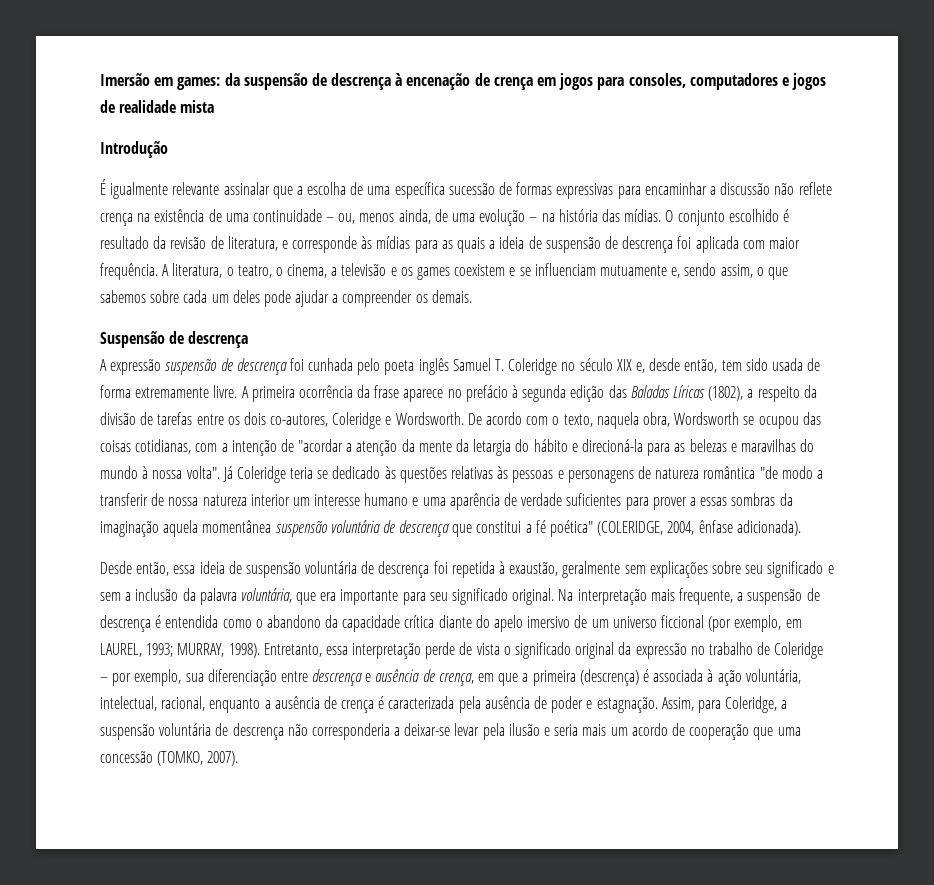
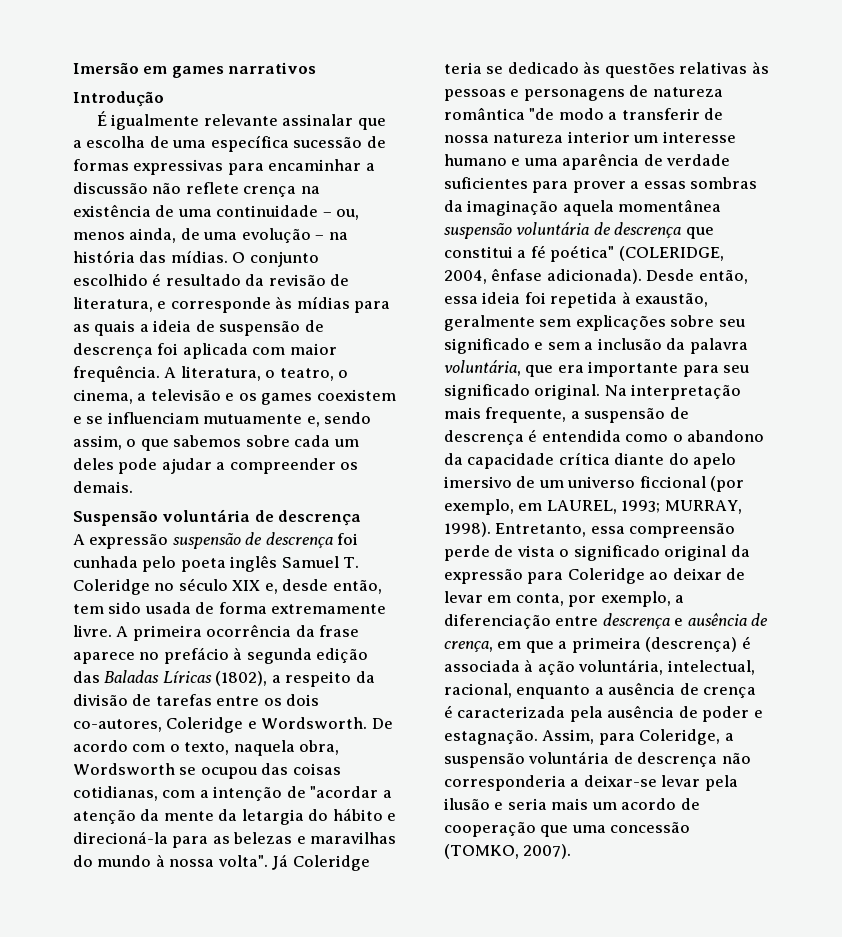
[177,73,827,90] [100,100,215,113] games: da suspensão de descrença à encenação de crença em jogos para consoles, computadores e jogos de realidade mista -> [171,62,317,78] games narrativos
(165, 339) none -> [162,509,251,522] voluntária
(801, 528) // -> (642, 276) none
[228,561,430,578] de suspensão voluntária de descrença -> (521, 298) none
[352,642,422,659] interpretação -> [629,523,736,538] compreensão
[690,642,824,659] [100,677,108,682] no trabalho de Coleridge – -> [527,568,746,584] [444,591,564,606] para Coleridge ao deixar de levar em conta,
[185,673,204,682] sua -> [675,595,685,603] a

